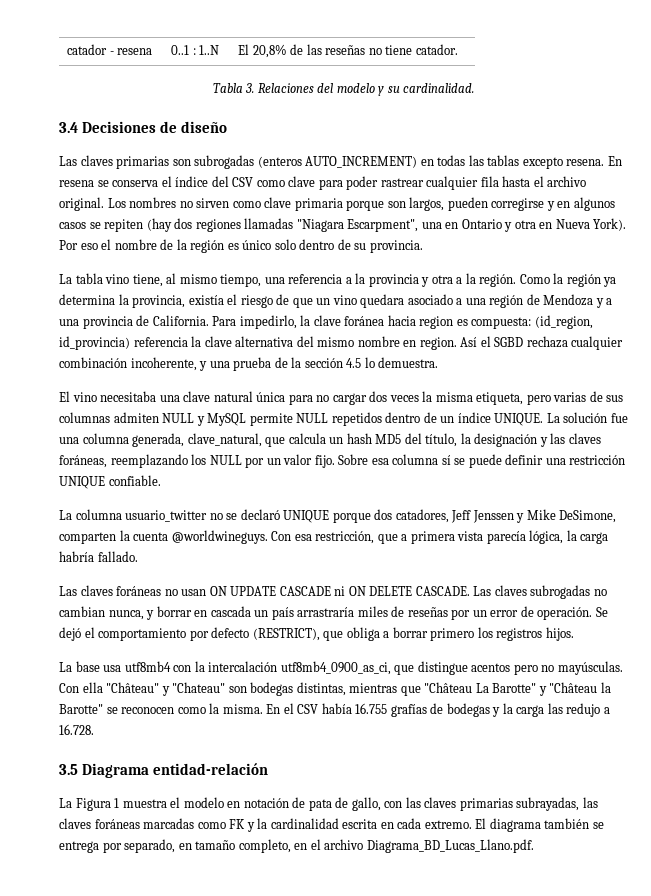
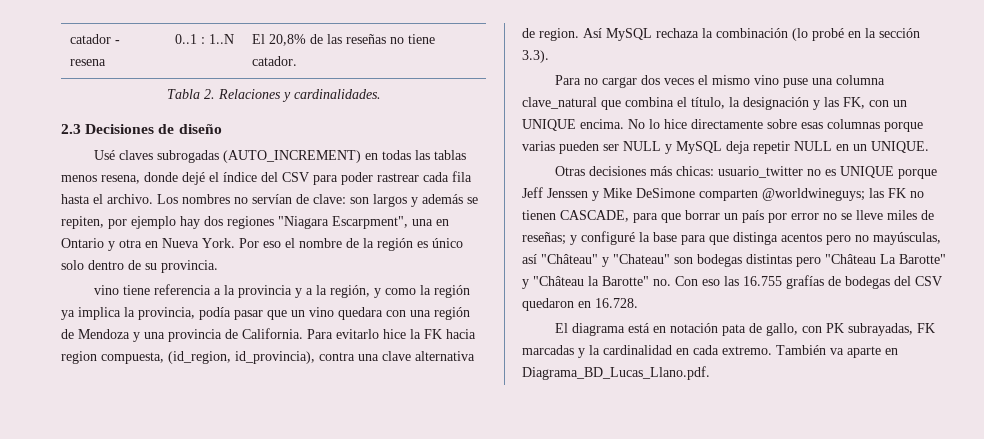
[245,83,475,96] [59,121,228,133] [59,155,622,169] [59,180,159,187] 3. Relaciones del modelo y su cardinalidad. // 3.4 Decisiones de diseño // Las claves primarias son subrogadas (enteros AUTO_INCREMENT) en todas las tablas excepto resena. En resena se conserva -> [203,89,381,102] [61,124,222,134] [93,150,466,163] [61,172,205,185] 2. Relaciones y cardinalidades. // 2.3 Decisiones de diseño // Usé claves subrogadas (AUTO_INCREMENT) en todas las tablas menos resena, donde dejé
[256,176,316,187] como clave -> (309, 177) none
[426,176,479,190] cualquier -> [423,172,449,182] cada
[547,176,587,187] [59,197,104,211] archivo original. -> [107,194,153,204] archivo.
[196,197,615,211] [59,218,172,232] sirven como clave primaria porque son largos, pueden corregirse y en algunos casos se repiten (hay -> [252,194,478,207] [61,216,200,229] servían de clave: son largos y además se repiten, por ejemplo hay
[244,218,294,229] llamadas -> (274, 222) none
[593,218,627,231] York). -> [202,238,235,248] York.
[59,273,285,287] La tabla vino tiene, al mismo tiempo, una -> [93,285,150,295] vino tiene
[431,273,550,287] otra a la región. Como -> [305,285,416,298] a la región, y como
[59,294,115,305] determina -> [78,307,121,320] implica
[188,294,290,308] existía el riesgo de -> [199,307,263,320] podía pasar
[407,294,463,305] asociado a -> [386,310,406,317] con
[606,298,613,305] a -> (140, 337) none
[239,315,593,329] [59,336,624,350] [59,357,439,371] [59,391,624,405] [59,412,628,426] [59,433,422,447] impedirlo, la clave foránea hacia region es compuesta: (id_region, id_provincia) referencia la clave alternativa del mismo nombre en region. Así el SGBD rechaza cualquier combinación incoherente, y una prueba de la sección 4.5 lo demuestra. // El vino necesitaba una clave natural única para no cargar dos veces la misma etiqueta, pero varias de sus columnas admiten NULL y MySQL permite NULL repetidos dentro de un índice UNIQUE. La solución fue una columna generada, clave_natural, que calcula un hash MD5 del -> [336,329,476,339] [61,351,475,364] [522,28,920,41] [522,50,549,63] [554,75,885,88] [522,97,687,110] evitarlo hice la FK hacia region compuesta, (id_region, id_provincia), contra una clave alternativa de region. Así MySQL rechaza la combinación (lo probé en la sección 3.3). // Para no cargar dos veces el mismo vino puse una columna clave_natural que combina el
[568,433,601,444] [59,454,626,468] [59,475,161,489] [59,509,617,523] [59,530,609,544] [59,551,138,562] [59,585,607,599] [59,606,608,620] [59,627,574,641] [59,661,623,675] [59,682,103,693] claves foráneas, reemplazando los NULL por un valor fijo. Sobre esa columna sí se puede definir una restricción UNIQUE confiable. // La columna usuario_twitter no se declaró UNIQUE porque dos catadores, Jeff Jenssen y Mike DeSimone, comparten la cuenta @worldwineguys. Con esa restricción, que a primera vista parecía lógica, la carga habría fallado. // Las claves foráneas no usan ON UPDATE CASCADE ni ON DELETE CASCADE. Las claves subrogadas no cambian nunca, y borrar en cascada un país arrastraría miles de reseñas por un error de operación. Se dejó el comportamiento por defecto (RESTRICT), que obliga a borrar primero los registros hijos. // La base usa utf8mb4 con la intercalación utf8mb4_0900_as_ci, que distingue acentos pero no mayúsculas. Con ella -> [843,97,907,109] [522,119,923,132] [522,141,929,154] [554,166,937,179] [522,187,924,201] [522,210,934,223] [522,231,941,245] [522,254,537,264] FK, con un UNIQUE encima. No lo hice directamente sobre esas columnas porque varias pueden ser NULL y MySQL deja repetir NULL en un UNIQUE. // Otras decisiones más chicas: usuario_twitter no es UNIQUE porque Jeff Jenssen y Mike DeSimone comparten @worldwineguys; las FK no tienen CASCADE, para que borrar un país por error no se lleve miles de reseñas; y configuré la base para que distinga acentos pero no mayúsculas, así
[296,682,421,696] distintas, mientras que -> [746,254,821,267] distintas pero
[106,703,610,717] [59,724,94,735] [59,763,269,778] [59,797,224,811] se reconocen como la misma. En el CSV había 16.755 grafías de bodegas y la carga las redujo a 16.728. // 3.5 Diagrama entidad-relación // La Figura 1 muestra el modelo -> [653,275,942,289] [522,298,638,311] [554,323,650,336] no. Con eso las 16.755 grafías de bodegas del CSV quedaron en 16.728. // El diagrama está
[292,797,306,808] de -> (718, 328) none
[405,797,598,811] [59,818,246,829] las claves primarias subrayadas, las claves foráneas marcadas como FK -> [825,323,935,336] [522,345,574,355] PK subrayadas, FK marcadas
[342,819,378,829] escrita -> (672, 350) none
[475,818,604,832] [59,839,364,853] El diagrama también se entrega por separado, en tamaño completo, en el archivo -> [776,345,898,358] También va aparte en

